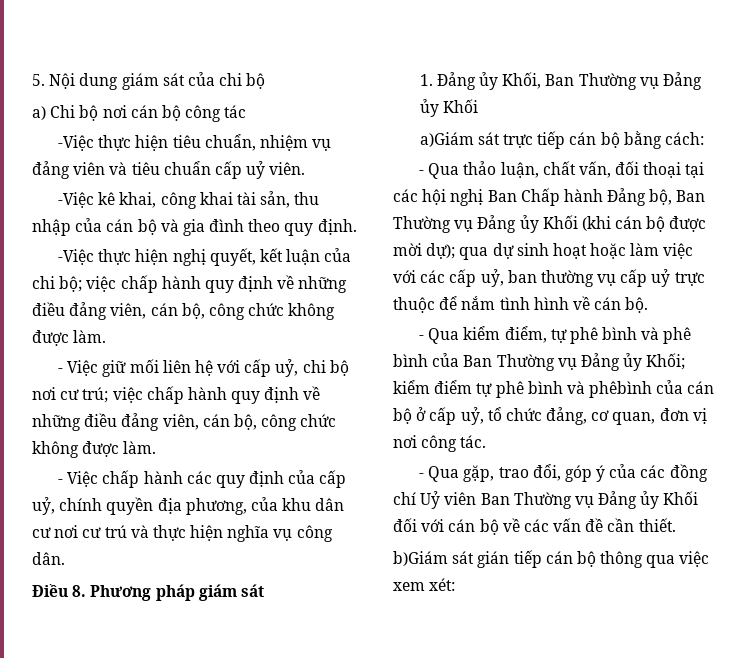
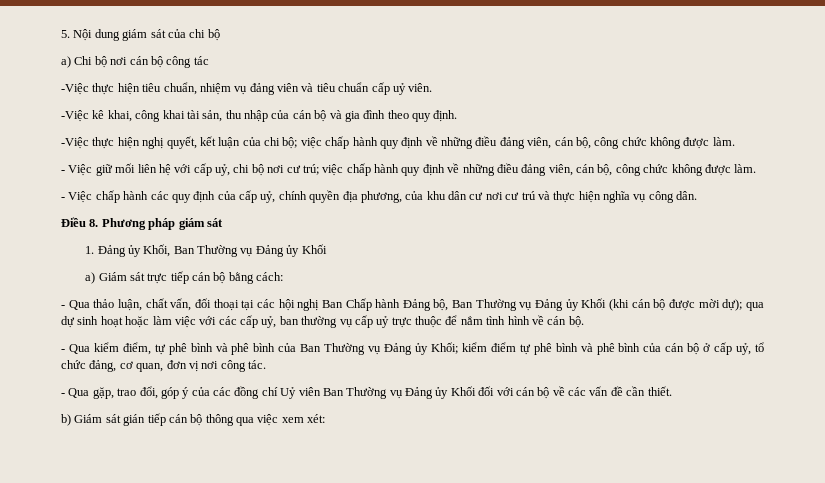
[419,132,474,147] a)Giám -> [85,272,127,284] a) Giám
[589,381,653,398] phêbình -> [596,343,641,355] phê bình
[393,551,448,566] b)Giám -> [61,414,103,426] b) Giám

